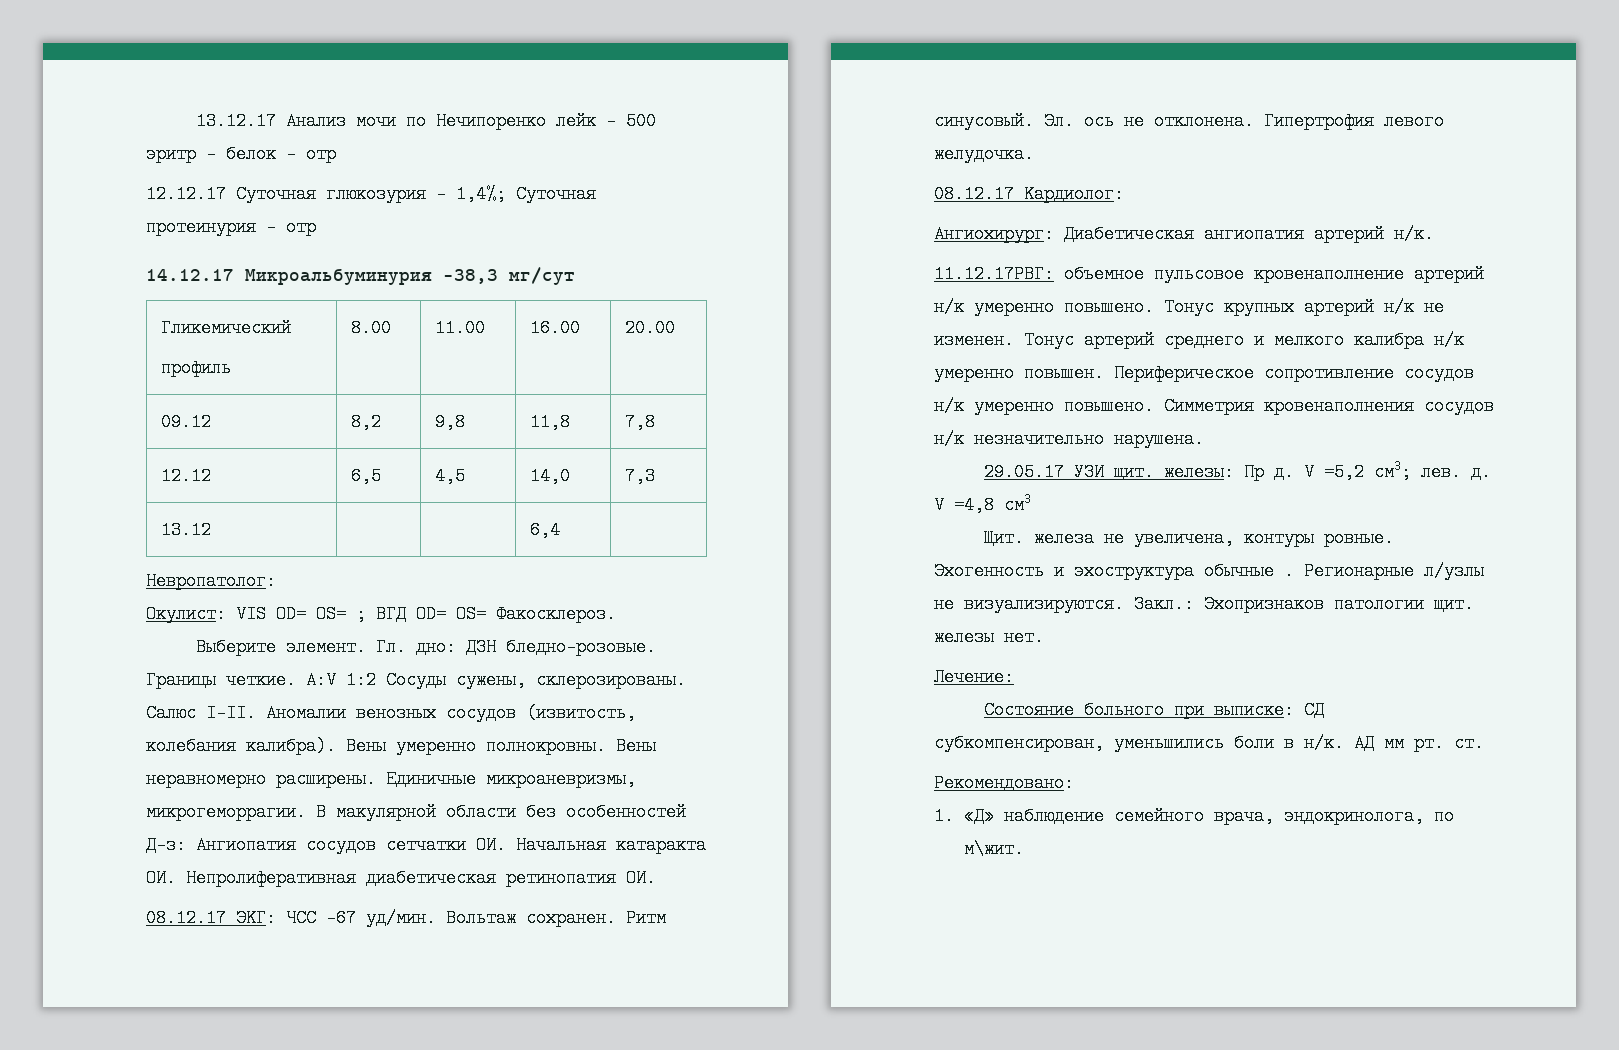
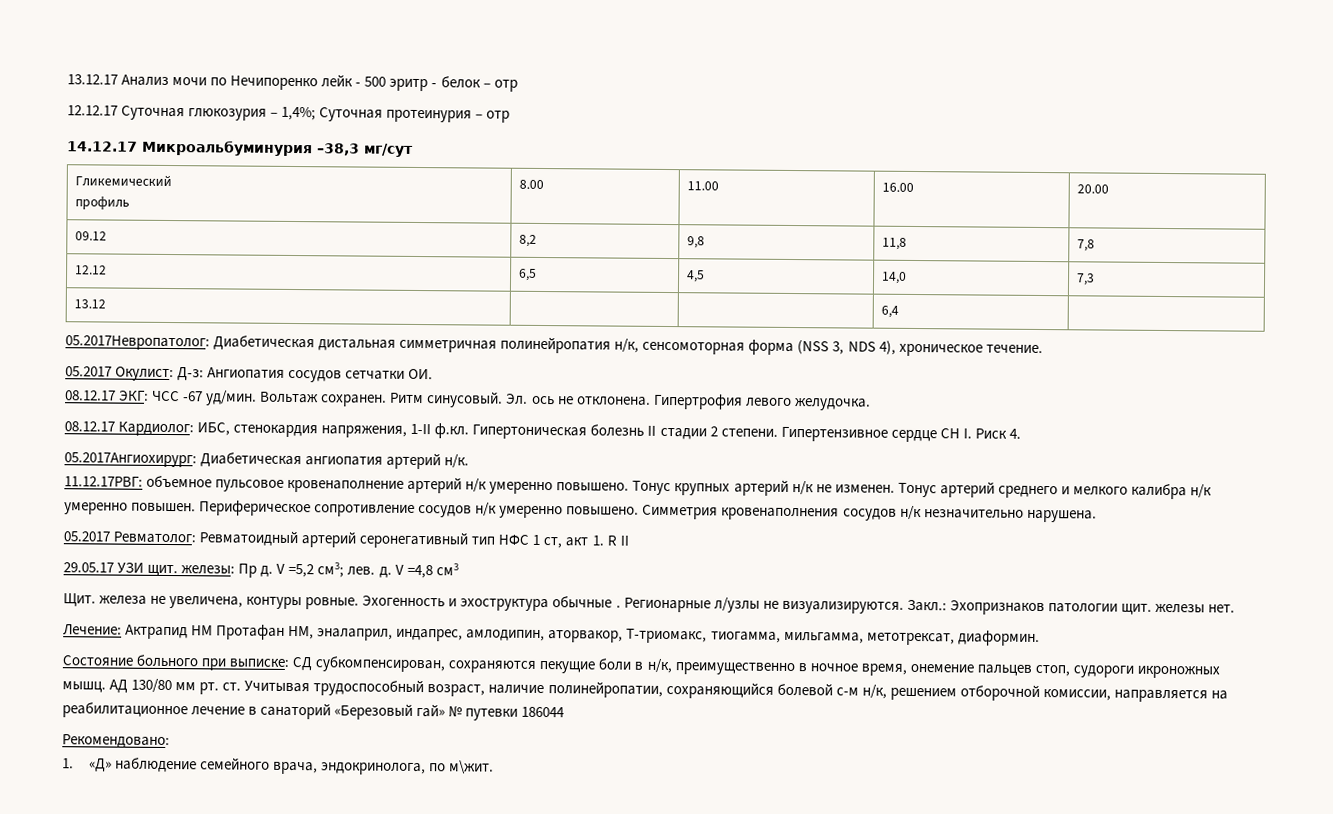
[146,572,276,590] [146,605,616,623] [196,638,657,656] [146,671,686,689] [146,704,636,722] [146,737,656,755] [146,770,636,788] [146,803,686,821] Невропатолог: // Окулист: VIS OD= OS= ; ВГД OD= OS= Факосклероз. // Выберите элемент. Гл. дно: ДЗН бледно-розовые. Границы четкие. А:V 1:2 Сосуды сужены, склерозированы. Салюс I-II. Аномалии венозных сосудов (извитость, колебания калибра). Вены умеренно полнокровны. Вены неравномерно расширены. Единичные микроаневризмы, микрогеморрагии. В макулярной области без особенностей -> [65,335,1043,357] [65,366,175,382] 05.2017Невропатолог: Диабетическая дистальная симметричная полинейропатия н/к, сенсомоторная форма (NSS 3, NDS 4), хроническое течение. // 05.2017 Окулист:
[516,837,706,854] [146,869,656,887] Начальная катаракта ОИ. Непролиферативная диабетическая ретинопатия ОИ. -> (434, 374) none
[934,225,1054,243] // Ангиохирург: -> [197,422,1021,443] [64,452,197,468] ИБС, стенокардия напряжения, 1-II ф.кл. Гипертоническая болезнь II стадии 2 степени. Гипертензивное сердце СН I. Риск 4. // 05.2017Ангиохирург:
(1204, 439) none -> [63,530,629,549] // 05.2017 Ревматолог: Ревматоидный артерий серонегативный тип НФС 1 ст, акт 1. R II
(1014, 677) none -> [125,624,1040,646] Актрапид НМ Протафан НМ, эналаприл, индапрес, амлодипин, аторвакор, Т-триомакс, тиогамма, мильгамма, метотрексат, диаформин.
[1114,734,1484,752] уменьшились боли в н/к. АД мм рт. ст. -> [448,658,1220,679] [62,678,1228,703] [62,702,566,721] сохраняются пекущие боли в н/к, преимущественно в ночное время, онемение пальцев стоп, судороги икроножных мышц. АД 130/80 мм рт. ст. Учитывая трудоспособный возраст, наличие полинейропатии, сохраняющийся болевой с-м н/к, решением отборочной комиссии, направляется на реабилитационное лечение в санаторий «Березовый гай» № путевки 186044

